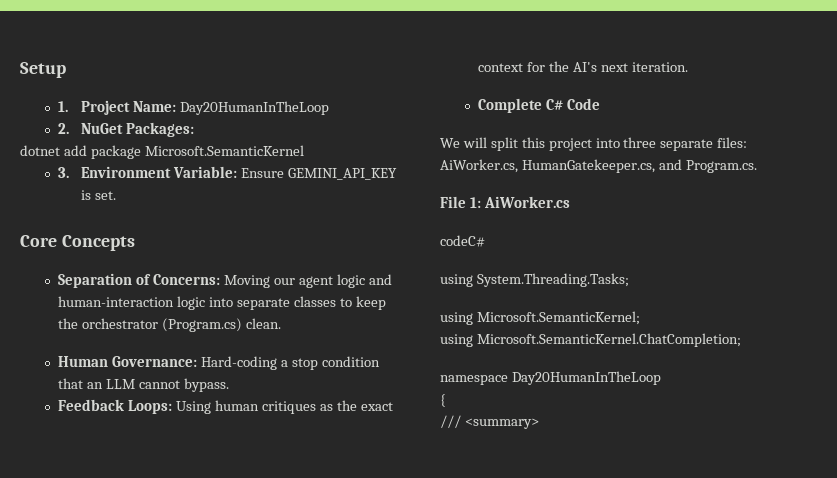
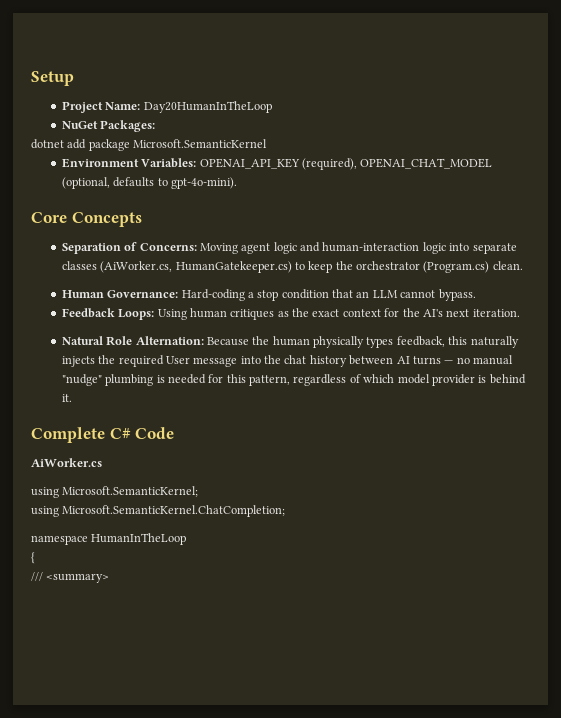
[58,101,69,112] 1. -> (74, 78) none
[58,123,70,134] 2. -> (272, 107) none
[58,166,397,180] [80,190,116,200] 3. Environment Variable: Ensure GEMINI_API_KEY is set. -> [61,158,493,170] [61,177,237,189] Environment Variables: OPENAI_API_KEY (required), OPENAI_CHAT_MODEL (optional, defaults to gpt-4o-mini).
[274,278,296,285] our -> (238, 248) none
(337, 301) none -> [100,261,292,273] (AiWorker.cs, HumanGatekeeper.cs)
[478,98,601,113] [440,137,748,151] [440,159,757,173] [440,196,570,208] [440,235,485,247] [440,273,629,287] Complete C# Code // We will split this project into three separate files: AiWorker.cs, HumanGatekeeper.cs, and Program.cs. // File 1: AiWorker.cs // codeC# // using System.Threading.Tasks; -> [61,336,519,348] [61,355,514,367] [61,374,526,386] [61,394,72,402] [31,427,175,443] [31,458,102,467] Natural Role Alternation: Because the human physically types feedback, this naturally injects the required User message into the chat history between AI turns — no manual "nudge" plumbing is needed for this pattern, regardless of which model provider is behind it. // Complete C# Code // AiWorker.cs
[511,371,661,385] Day20HumanInTheLoop -> [91,533,187,545] HumanInTheLoop

